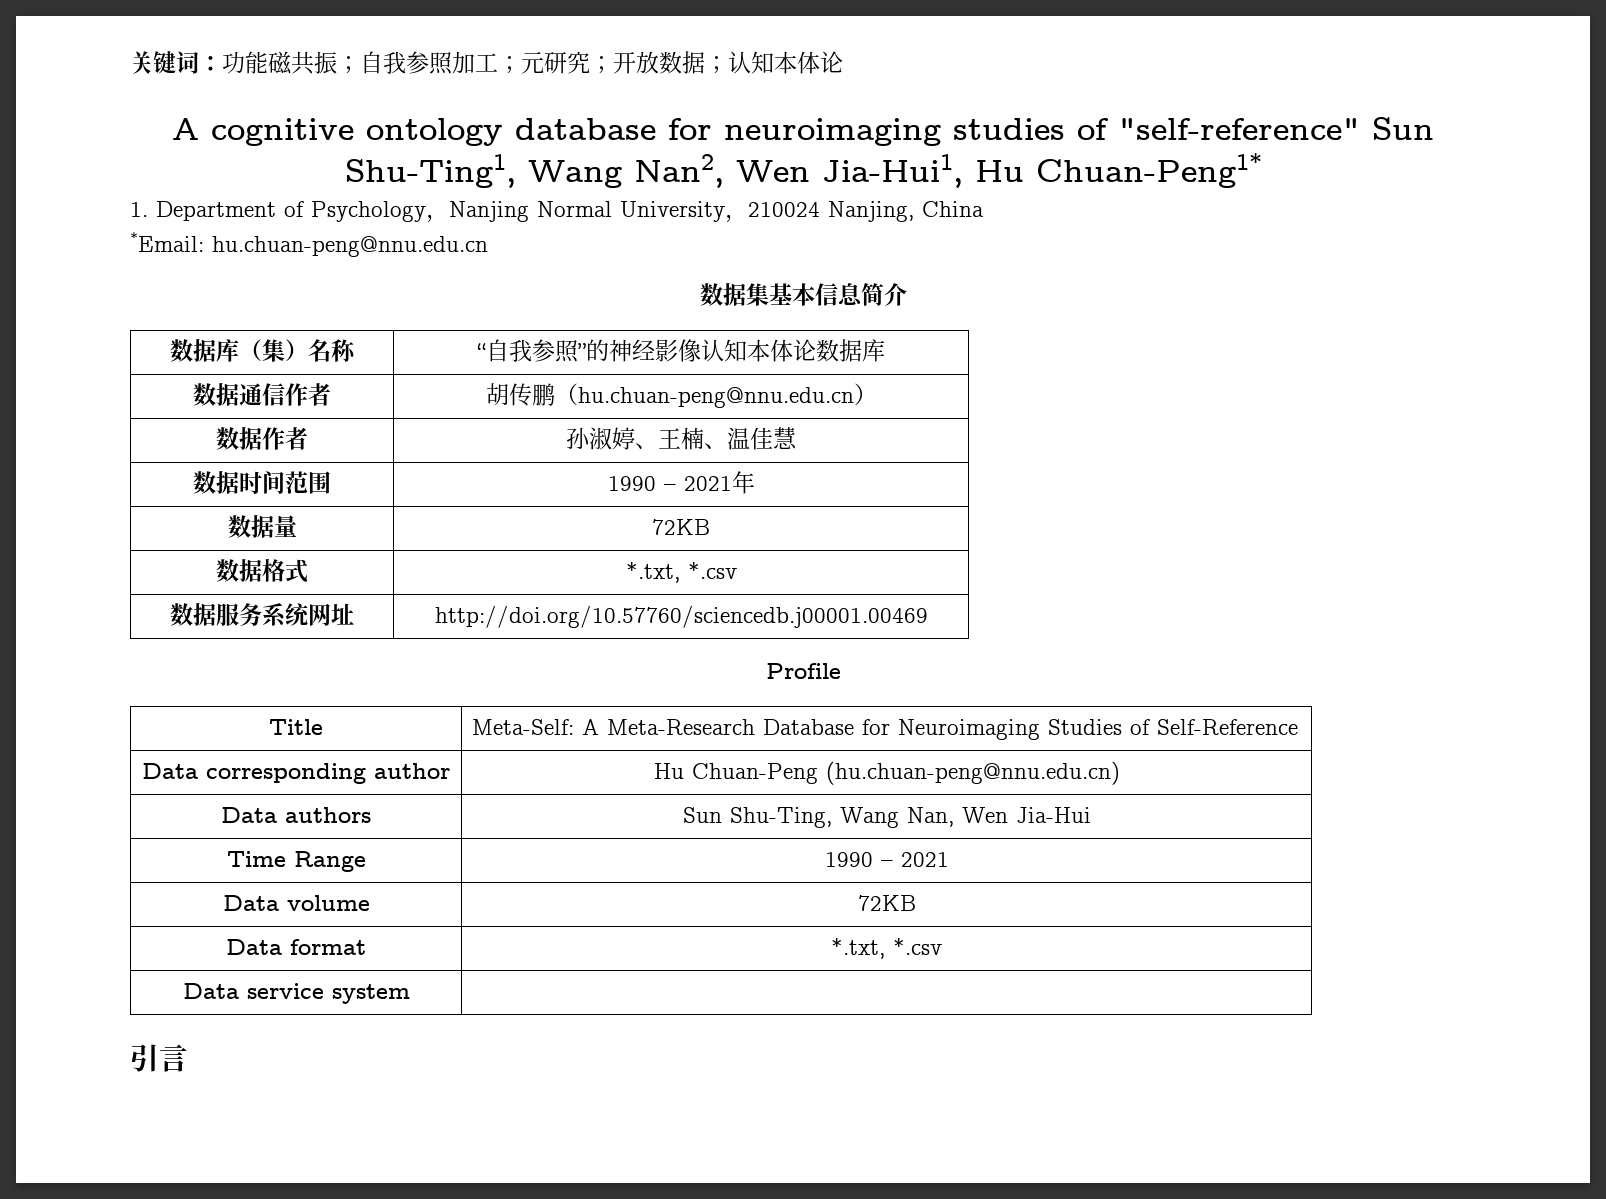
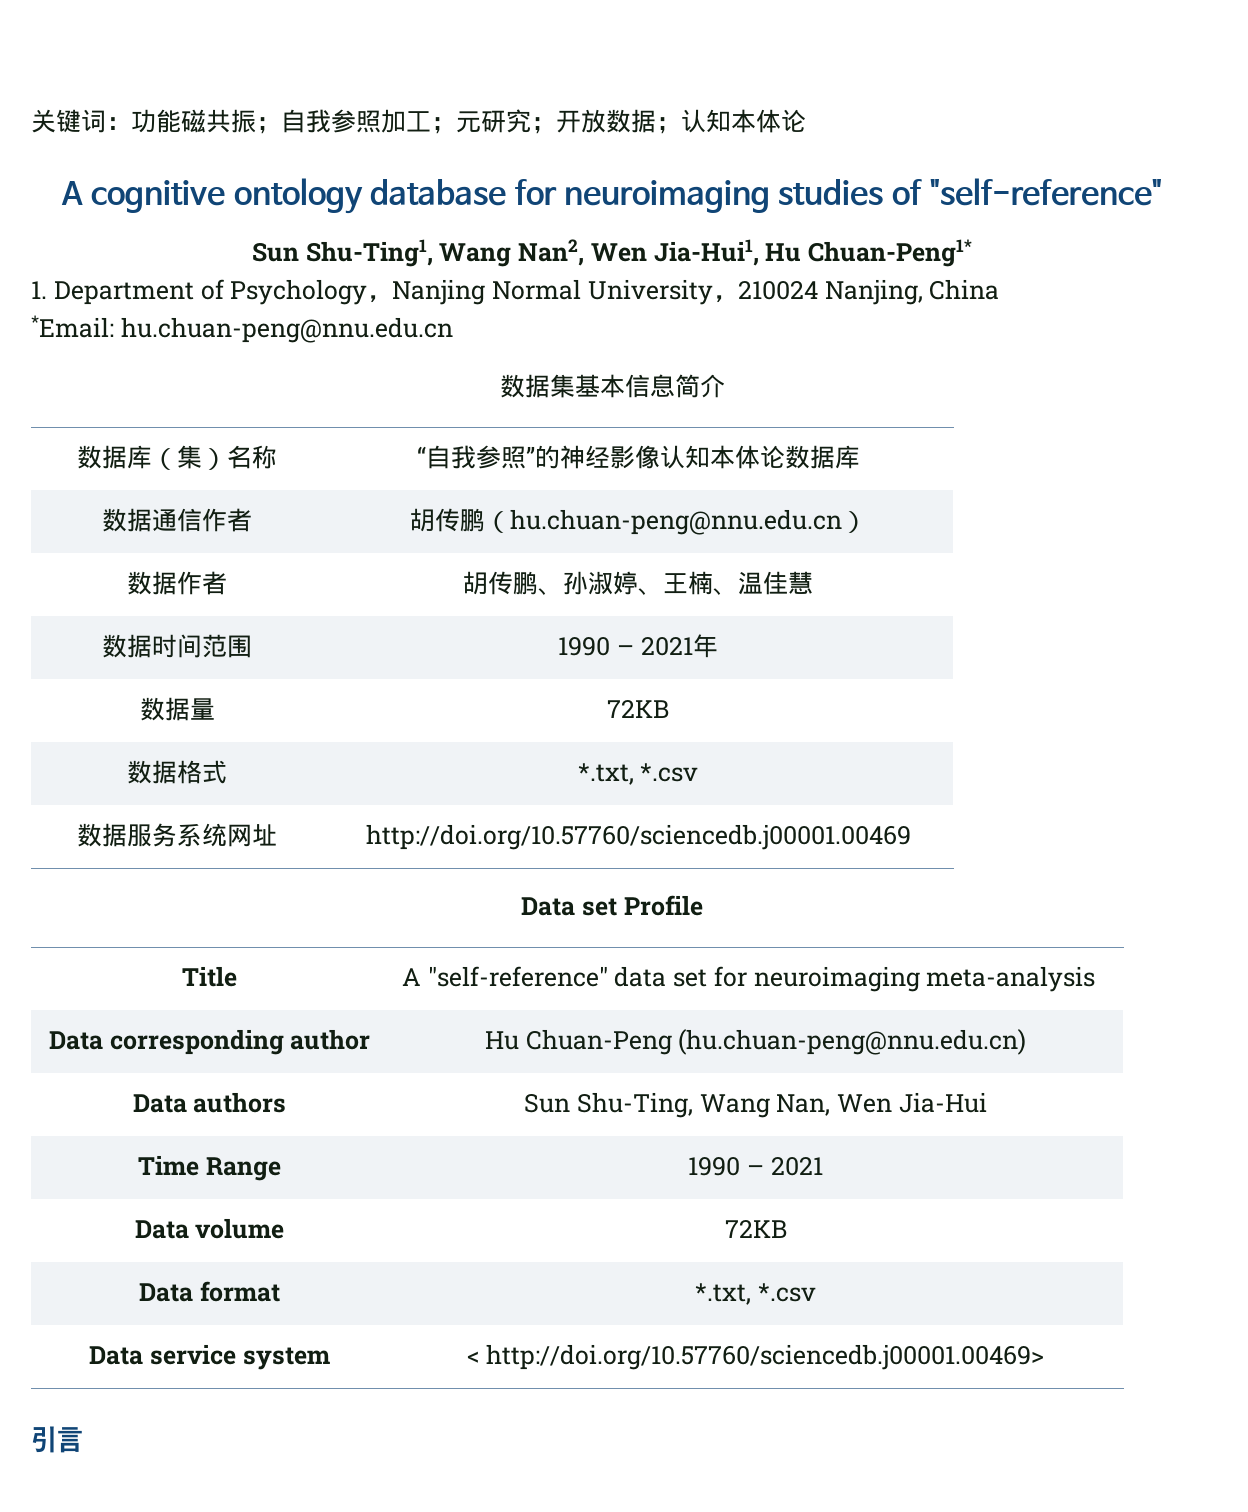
(1360, 129) none -> (1163, 192) //
(308, 438) none -> [463,571,563,595] 胡传鹏、
(928, 616) none -> [521,897,617,916] Data set
[472,719,1299,740] Meta-Self: A Meta-Research Database for Neuroimaging Studies of Self-Reference -> [401,966,1096,992] A "self-reference" data set for neuroimaging meta-analysis
(410, 994) none -> [467,1344,1044,1370] < http://doi.org/10.57760/sciencedb.j00001.00469>

